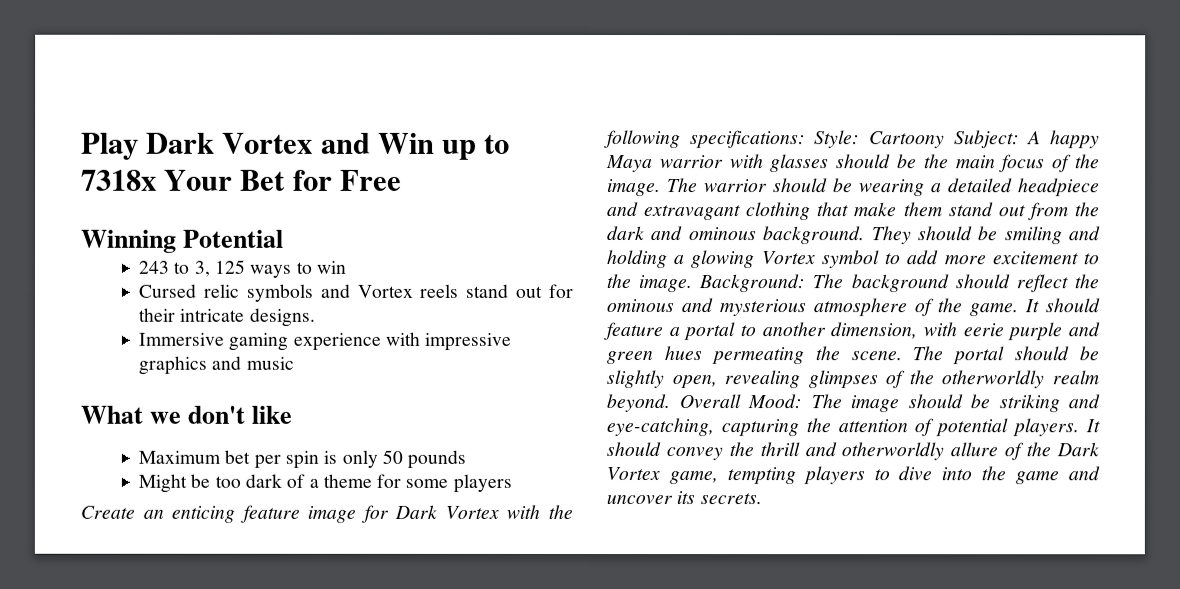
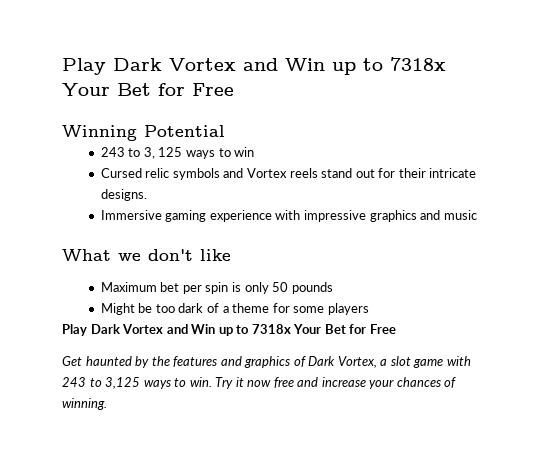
[80,504,573,523] [604,130,1100,149] [606,154,1100,173] [607,178,1100,197] [607,202,1100,221] [607,226,1101,245] [607,250,1100,269] [607,274,1100,293] [606,298,1100,317] [603,322,1100,341] [606,346,1099,365] [606,370,1099,389] [606,394,1100,413] [606,418,1100,437] [606,442,1099,461] [606,466,1100,485] [606,491,762,505] Create an enticing feature image for Dark Vortex with the following specifications: Style: Cartoony Subject: A happy Maya warrior with glasses should be the main focus of the image. The warrior should be wearing a detailed headpiece and extravagant clothing that make them stand out from the dark and ominous background. They should be smiling and holding a glowing Vortex symbol to add more excitement to the image. Background: The background should reflect the ominous and mysterious atmosphere of the game. It should feature a portal to another dimension, with eerie purple and green hues permeating the scene. The portal should be slightly open, revealing glimpses of the otherworldly realm beyond. Overall Mood: The image should be striking and eye-catching, capturing the attention of potential players. It should convey the thrill and otherworldly allure of the Dark Vortex game, tempting players to dive into the game and uncover its secrets. -> [62,324,396,336] [62,356,471,368] [62,377,457,389] [62,398,107,410] Play Dark Vortex and Win up to 7318x Your Bet for Free // Get haunted by the features and graphics of Dark Vortex, a slot game with 243 to 3,125 ways to win. Try it now free and increase your chances of winning.

